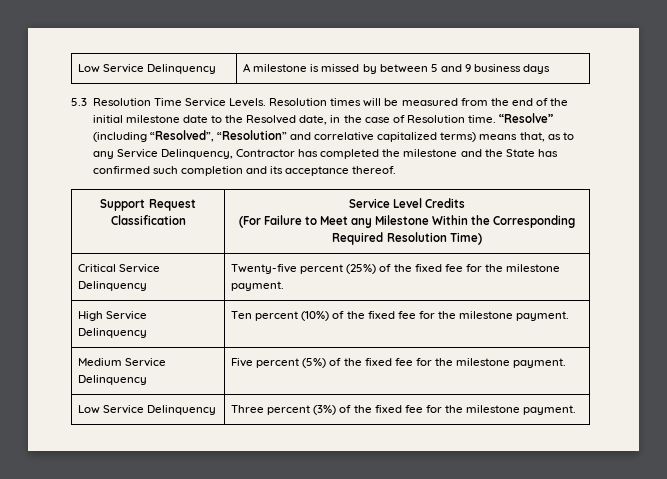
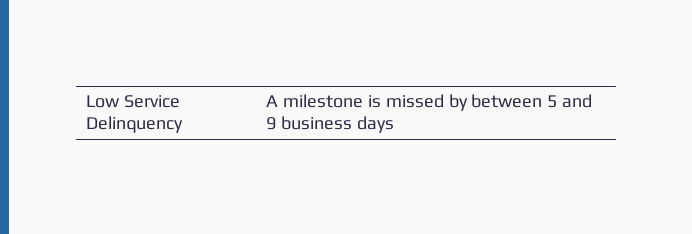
[71,98,569,107] [92,113,554,125] [92,130,574,142] [92,149,558,159] [92,166,397,176] [100,199,196,211] [110,215,186,225] [348,198,466,208] [238,215,576,228] [332,232,482,245] [78,264,161,273] [78,281,148,291] [231,264,561,274] [231,281,285,291] [78,311,148,321] [78,328,148,338] [231,311,570,321] [78,358,167,367] [78,375,148,385] [231,358,567,368] [78,405,217,415] [231,405,577,415] // 5.3 Resolution Time Service Levels. Resolution times will be measured from the end of the initial milestone date to the Resolved date, in the case of Resolution time. “Resolve” (including “Resolved”, “Resolution” and correlative capitalized terms) means that, as to any Service Delinquency, Contractor has completed the milestone and the State has confirmed such completion and its acceptance thereof. // Support Request Classification | Service Level Credits // (For Failure to Meet any Milestone Within the Corresponding Required Resolution Time) // Critical Service Delinquency | Twenty-five percent (25%) of the fixed fee for the milestone payment. // High Service Delinquency | Ten percent (10%) of the fixed fee for the milestone payment. // Medium Service Delinquency | Five percent (5%) of the fixed fee for the milestone payment. // Low Service Delinquency | Three percent (3%) of the fixed fee for the milestone payment. -> (394, 124) none

